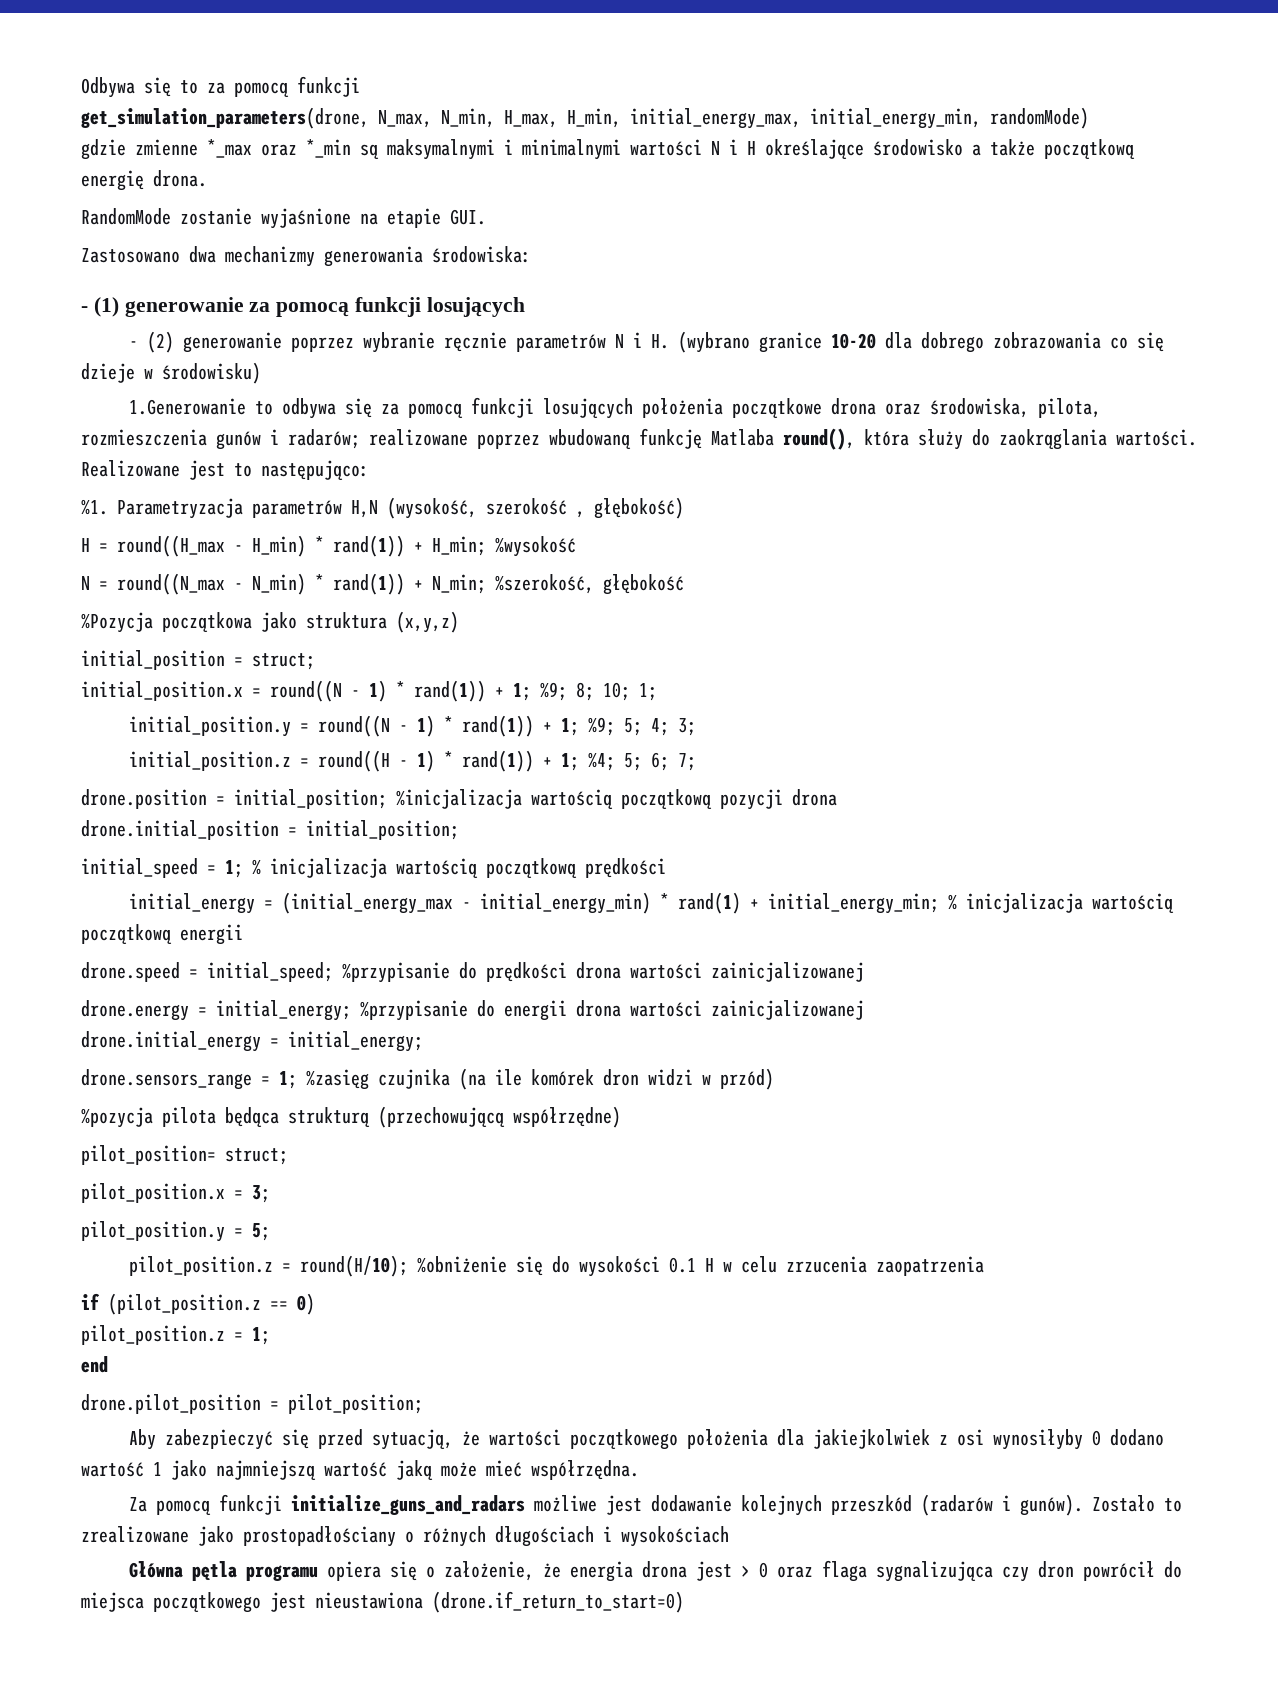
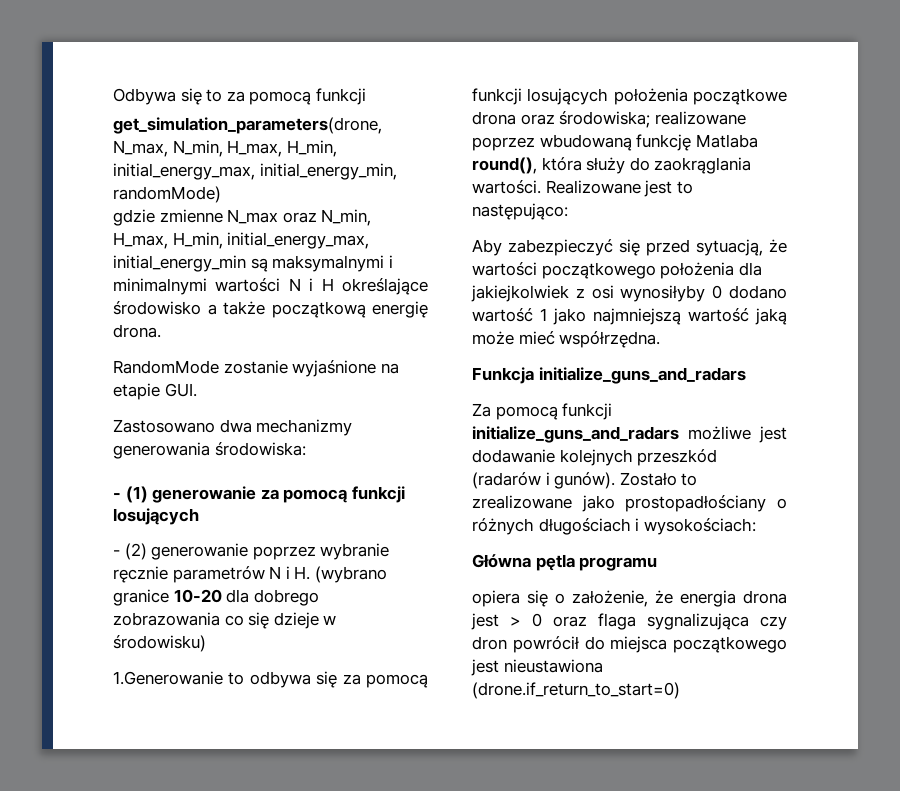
[207,139,351,158] *_max oraz *_min -> [227,209,372,226] [113,232,370,249] [113,255,246,272] N_max oraz N_min, H_max, H_min, initial_energy_max, initial_energy_min
[930,398,1102,418] [81,429,360,450] środowiska, pilota, rozmieszczenia gunów i radarów; -> [559,111,651,128] środowiska;
[81,497,684,519] [81,535,576,557] [81,573,684,595] [81,611,459,633] [81,650,315,670] [81,680,657,702] [129,715,697,737] [129,750,697,772] [81,789,837,810] [81,820,459,840] [81,858,666,879] [129,892,1175,914] [81,924,243,945] [81,962,864,983] [81,1000,864,1021] [81,1031,423,1052] [81,1068,774,1090] [81,1106,621,1128] [81,1145,288,1165] [81,1183,270,1203] [81,1221,270,1242] [129,1255,985,1277] [81,1293,315,1315] [81,1325,270,1345] [81,1356,108,1373] [81,1394,423,1414] // %1. Parametryzacja parametrów H,N (wysokość, szerokość , głębokość) // H = round((H_max - H_min) * rand(1)) + H_min; %wysokość // N = round((N_max - N_min) * rand(1)) + N_min; %szerokość, głębokość // %Pozycja początkowa jako struktura (x,y,z) // initial_position = struct; // initial_position.x = round((N - 1) * rand(1)) + 1; %9; 8; 10; 1; // initial_position.y = round((N - 1) * rand(1)) + 1; %9; 5; 4; 3; // initial_position.z = round((H - 1) * rand(1)) + 1; %4; 5; 6; 7; // drone.position = initial_position; %inicjalizacja wartością początkową pozycji drona // drone.initial_position = initial_position; // initial_speed = 1; % inicjalizacja wartością początkową prędkości // initial_energy = (initial_energy_max - initial_energy_min) * rand(1) + initial_energy_min; % inicjalizacja wartością początkową energii // drone.speed = initial_speed; %przypisanie do prędkości drona wartości zainicjalizowanej // drone.energy = initial_energy; %przypisanie do energii drona wartości zainicjalizowanej // drone.initial_energy = initial_energy; // drone.sensors_range = 1; %zasięg czujnika (na ile komórek dron widzi w przód) // %pozycja pilota będąca strukturą (przechowującą współrzędne) // pilot_position= struct; // pilot_position.x = 3; // pilot_position.y = 5; // pilot_position.z = round(H/10); %obniżenie się do wysokości 0.1 H w celu zrzucenia zaopatrzenia // if (pilot_position.z == 0) // pilot_position.z = 1; // end // drone.pilot_position = pilot_position; -> (568, 211) none
(639, 1470) none -> [472,367,746,384] // Funkcja initialize_guns_and_radars
[621,1526,729,1547] wysokościach -> [643,518,756,535] wysokościach:
(319, 1573) none -> (658, 564) //

